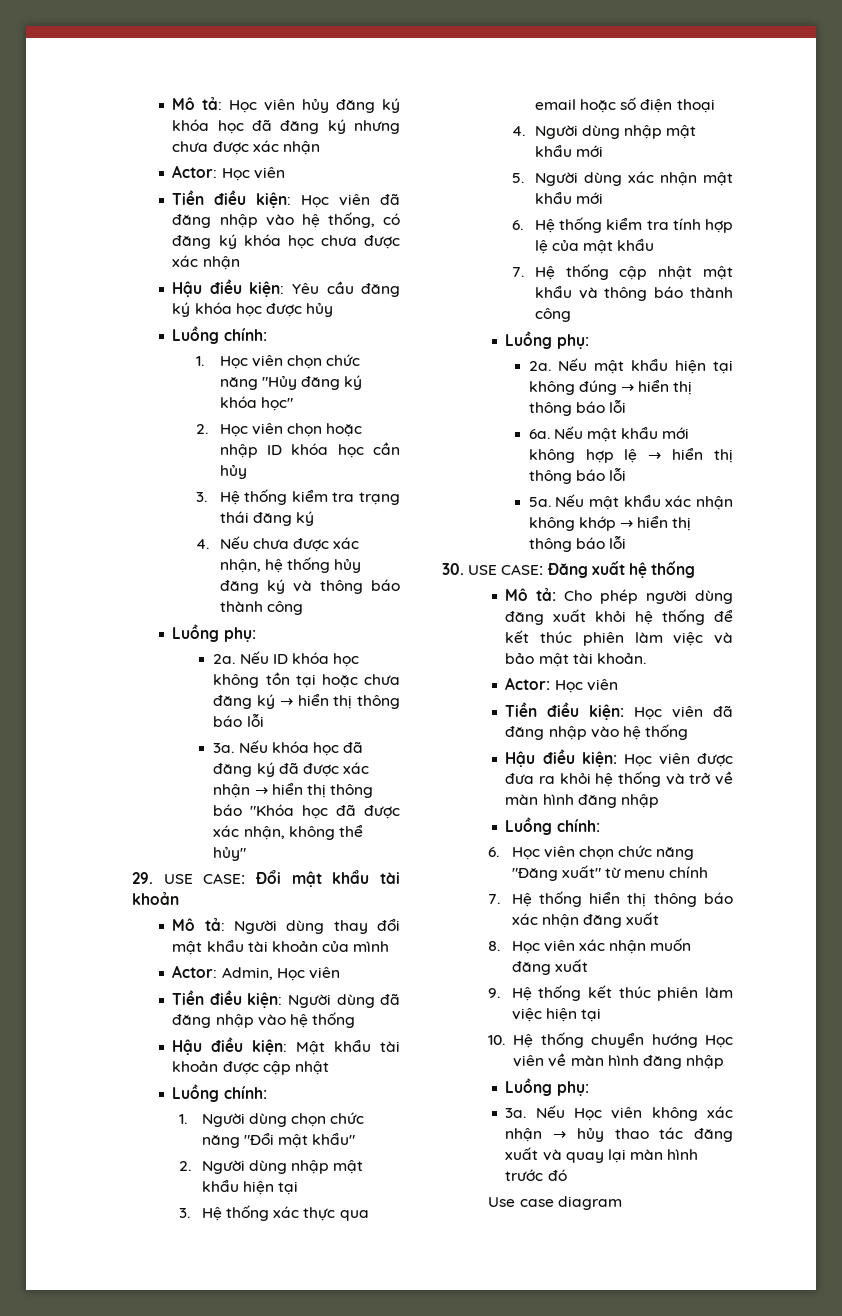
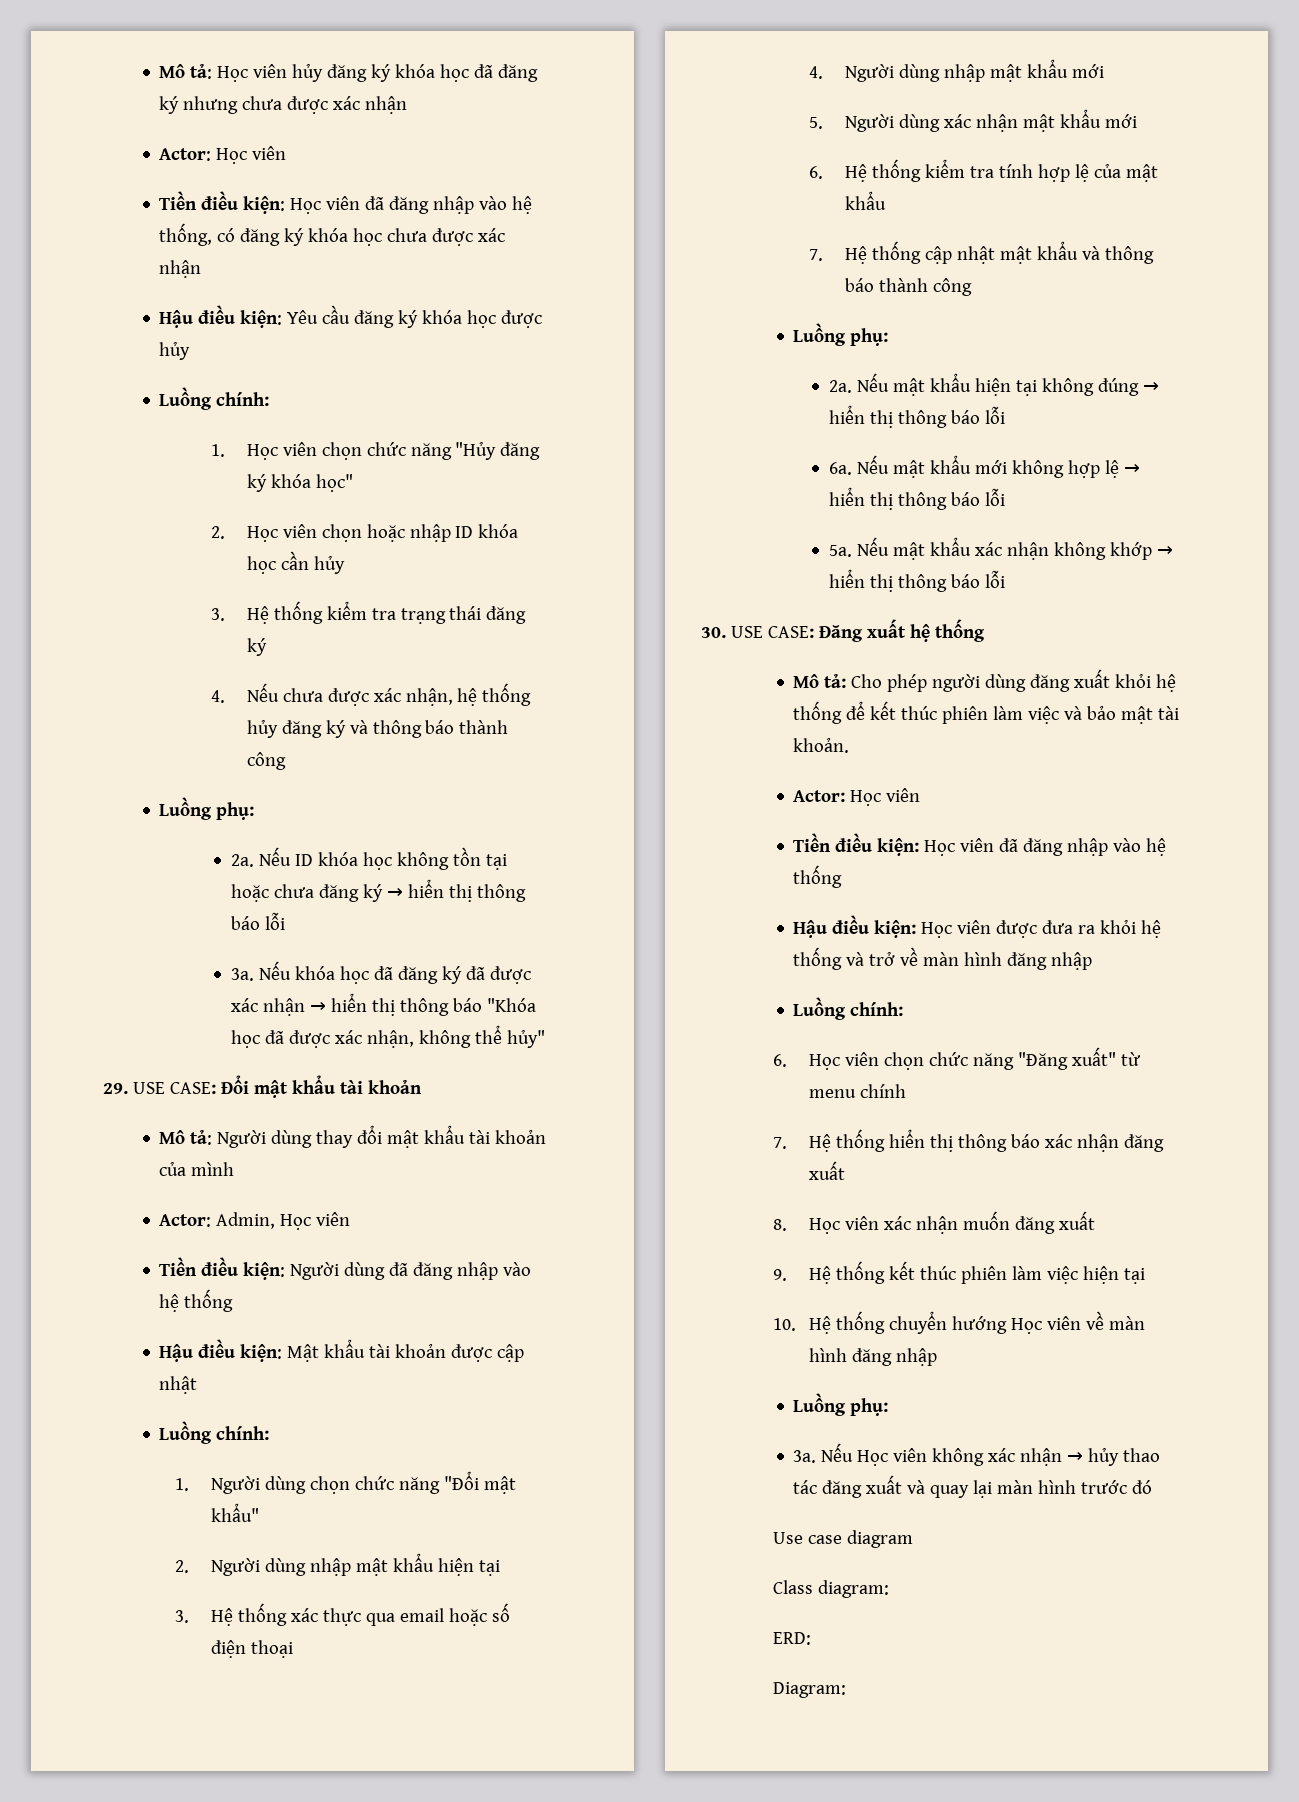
(622, 1203) none -> [772,1580,889,1598] [772,1632,811,1645] [772,1682,846,1698] // Class diagram: // ERD: // Diagram:

